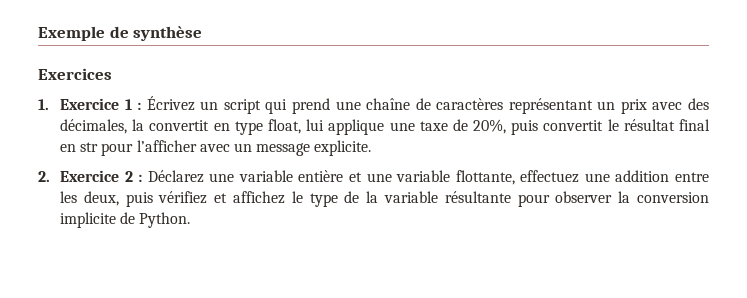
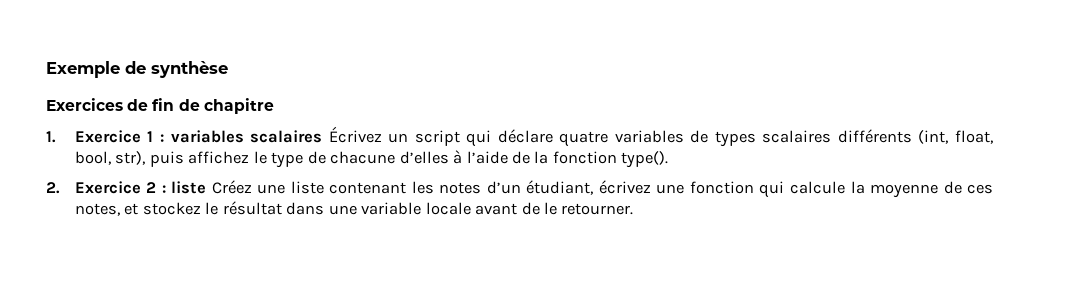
(112, 74) none -> [127,98,274,114] de fin de chapitre
(142, 106) none -> [170,130,323,143] variables scalaires
[291,98,709,114] [60,119,710,135] [60,140,372,156] [38,170,709,185] [60,191,709,207] [60,212,191,228] prend une chaîne de caractères représentant un prix avec des décimales, la convertit en type float, lui applique une taxe de 20%, puis convertit le résultat final en str pour l’afficher avec un message explicite. // 2. Exercice 2 : Déclarez une variable entière et une variable flottante, effectuez une addition entre les deux, puis vérifiez et affichez le type de la variable résultante pour observer la conversion implicite de Python. -> [497,129,994,147] [74,150,669,168] [46,180,993,198] [74,201,634,216] déclare quatre variables de types scalaires différents (int, float, bool, str), puis affichez le type de chacune d’elles à l’aide de la fonction type(). // 2. Exercice 2 : liste Créez une liste contenant les notes d’un étudiant, écrivez une fonction qui calcule la moyenne de ces notes, et stockez le résultat dans une variable locale avant de le retourner.

